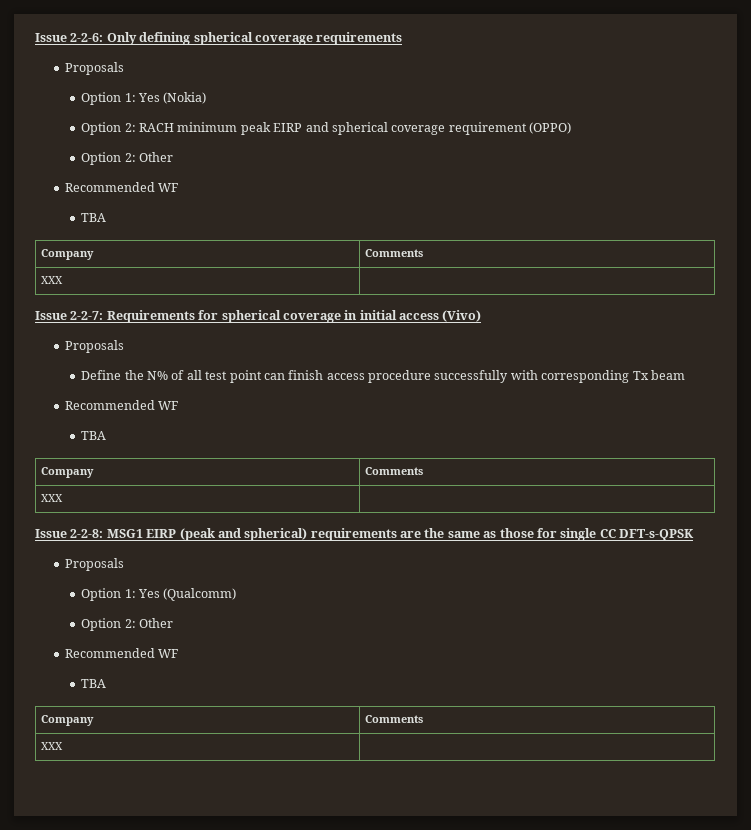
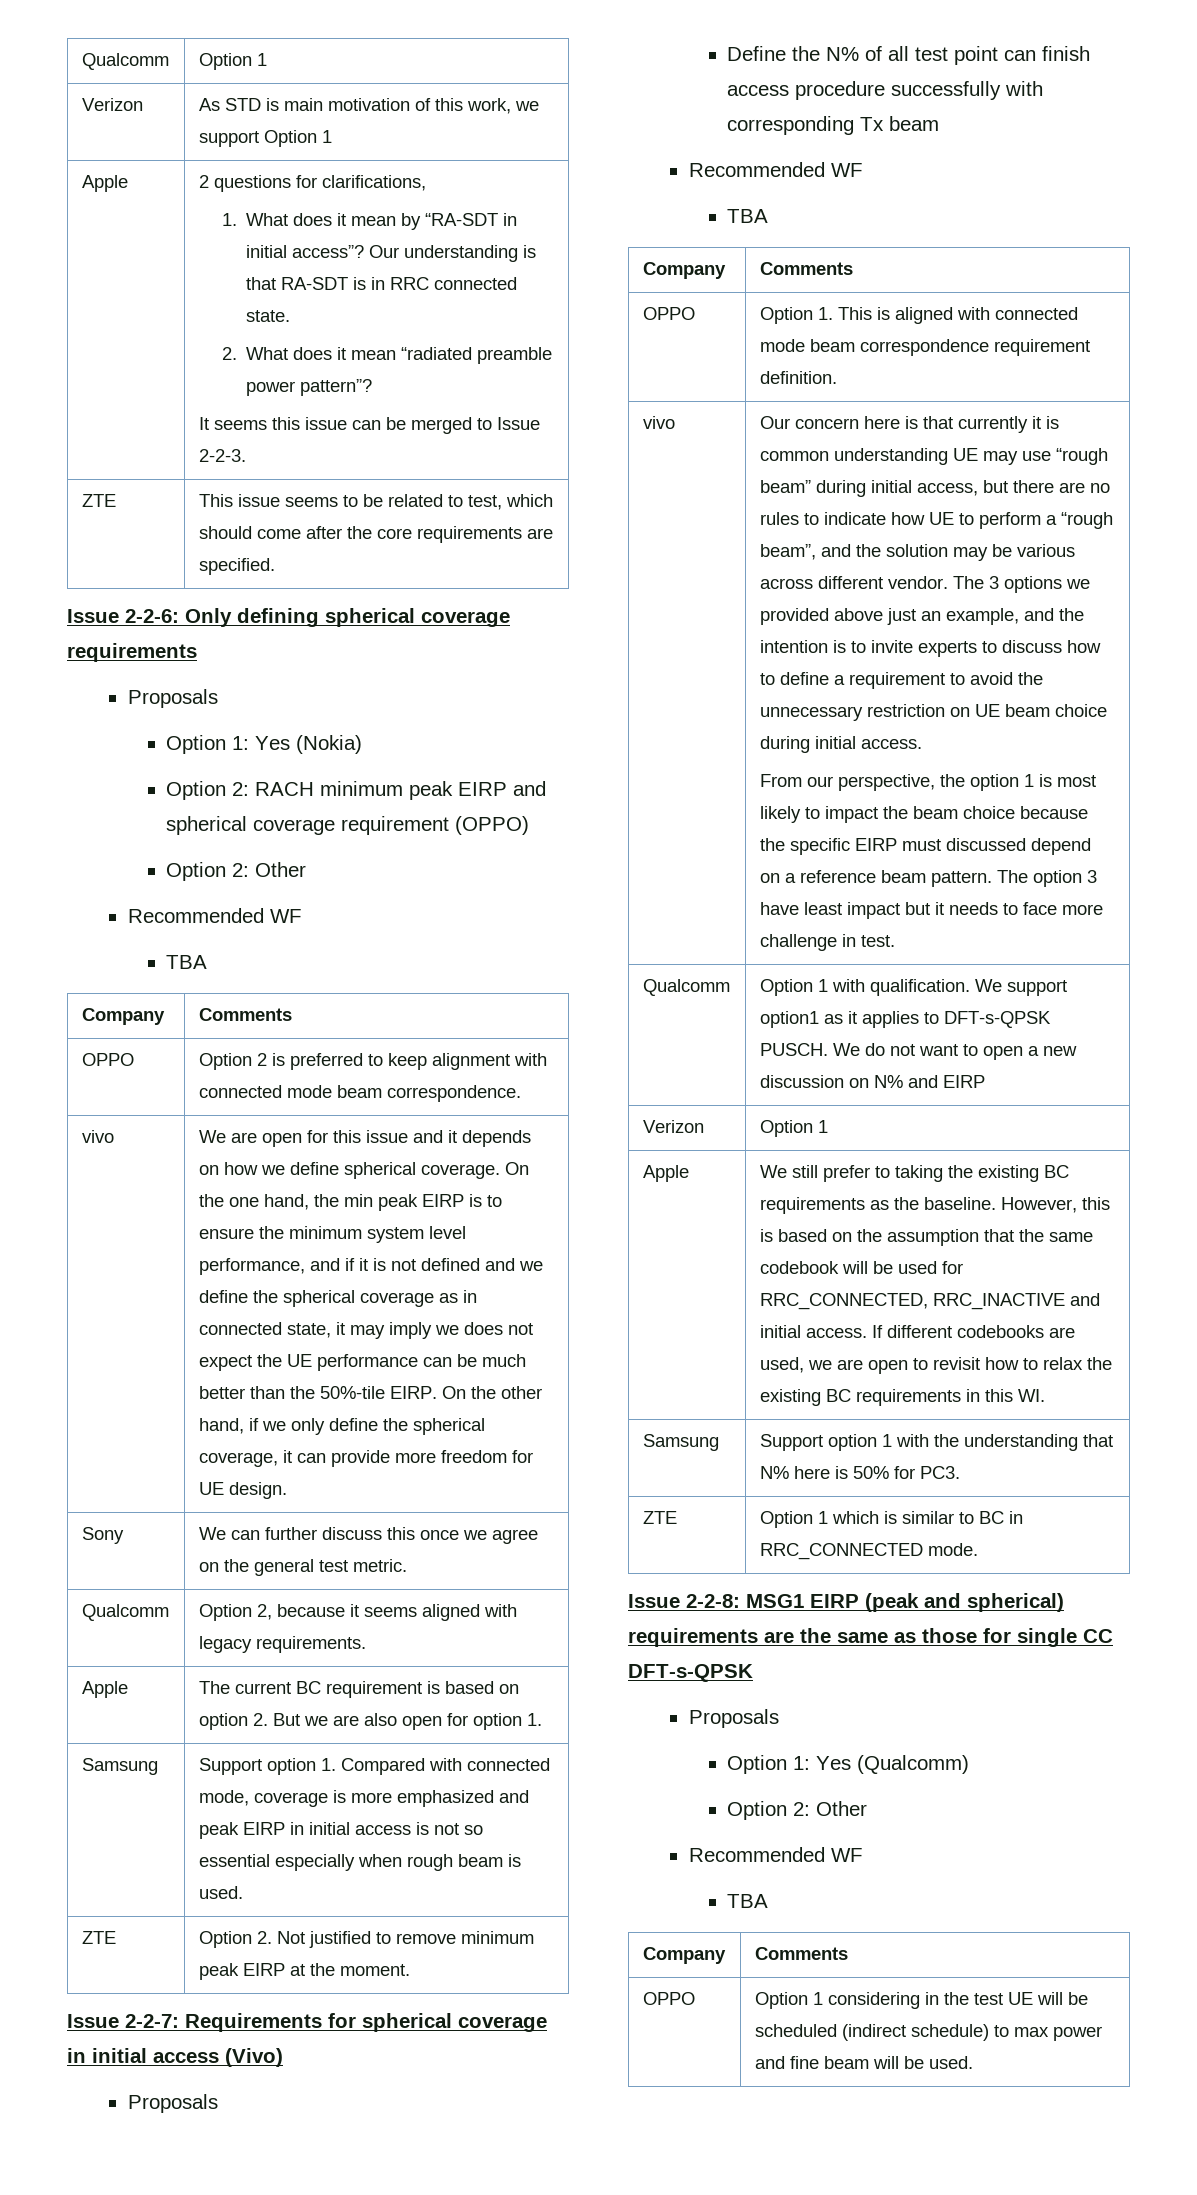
(35, 37) none -> [81,53,169,70] [198,53,267,70] [81,98,143,111] [198,98,539,114] [198,130,332,147] [81,175,128,192] [198,175,426,192] [221,213,518,230] [246,245,537,262] [246,277,518,290] [246,310,291,322] [221,347,553,364] [246,379,373,396] [198,417,540,434] [198,449,246,462] [81,494,116,507] [198,494,553,510] [198,526,553,543] [198,558,275,575] Qualcomm | Option 1 // Verizon | As STD is main motivation of this work, we support Option 1 // Apple | 2 questions for clarifications, // 1. What does it mean by “RA-SDT in initial access”? Our understanding is that RA-SDT is in RRC connected state. // 2. What does it mean “radiated preamble power pattern”? // It seems this issue can be merged to Issue 2-2-3. // ZTE | This issue seems to be related to test, which should come after the core requirements are specified. //
[40,276,63,284] XXX | -> [81,1053,134,1066] [198,1053,547,1070] [198,1085,521,1102] [81,1130,114,1143] [198,1130,531,1147] [198,1162,529,1179] [198,1194,502,1211] [198,1226,466,1243] [198,1258,543,1275] [198,1290,477,1307] [198,1322,533,1339] [198,1354,526,1371] [198,1386,542,1399] [198,1418,485,1435] [198,1450,533,1467] [198,1482,287,1499] [81,1527,124,1544] [198,1527,538,1544] [198,1559,407,1576] [81,1604,169,1621] [198,1604,517,1621] [198,1636,366,1653] [81,1681,128,1698] [198,1681,519,1698] [198,1713,542,1730] [81,1758,158,1775] [198,1758,550,1775] [198,1790,529,1807] [198,1822,483,1839] [198,1854,521,1871] [198,1886,243,1899] [81,1931,116,1944] [198,1931,534,1948] [198,1963,410,1980] OPPO | Option 2 is preferred to keep alignment with connected mode beam correspondence. // vivo | We are open for this issue and it depends on how we define spherical coverage. On the one hand, the min peak EIRP is to ensure the minimum system level performance, and if it is not defined and we define the spherical coverage as in connected state, it may imply we does not expect the UE performance can be much better than the 50%-tile EIRP. On the other hand, if we only define the spherical coverage, it can provide more freedom for UE design. // Sony | We can further discuss this once we agree on the general test metric. // Qualcomm | Option 2, because it seems aligned with legacy requirements. // Apple | The current BC requirement is based on option 2. But we are also open for option 1. // Samsung | Support option 1. Compared with connected mode, coverage is more emphasized and peak EIRP in initial access is not so essential especially when rough beam is used. // ZTE | Option 2. Not justified to remove minimum peak EIRP at the moment.
[40,494,63,502] XXX | -> [642,307,695,320] [759,307,1078,324] [759,339,1090,356] [759,371,837,384] [642,416,675,429] [759,416,1059,433] [759,448,1108,465] [759,480,1110,497] [759,512,1113,529] [759,544,1075,561] [759,576,1090,593] [759,608,1084,625] [759,640,1101,657] [759,672,1043,689] [759,704,1107,721] [759,736,922,753] [759,774,1096,791] [759,806,1088,823] [759,838,1091,855] [759,870,1097,887] [759,902,1103,919] [759,934,895,951] [642,979,730,996] [759,979,1067,996] [759,1011,1051,1028] [759,1043,1077,1060] [759,1075,985,1088] [642,1120,704,1133] [759,1120,828,1137] [642,1165,689,1182] [759,1165,1069,1182] [759,1197,1110,1214] [759,1229,1093,1246] [759,1261,963,1274] [759,1293,1100,1310] [759,1325,1075,1338] [759,1357,1112,1374] [759,1389,1045,1406] [642,1434,719,1451] [759,1434,1113,1451] [759,1466,960,1479] [642,1511,677,1524] [759,1511,1023,1528] [759,1543,978,1560] OPPO | Option 1. This is aligned with connected mode beam correspondence requirement definition. // vivo | Our concern here is that currently it is common understanding UE may use “rough beam” during initial access, but there are no rules to indicate how UE to perform a “rough beam”, and the solution may be various across different vendor. The 3 options we provided above just an example, and the intention is to invite experts to discuss how to define a requirement to avoid the unnecessary restriction on UE beam choice during initial access. // From our perspective, the option 1 is most likely to impact the beam choice because the specific EIRP must discussed depend on a reference beam pattern. The option 3 have least impact but it needs to face more challenge in test. // Qualcomm | Option 1 with qualification. We support option1 as it applies to DFT-s-QPSK PUSCH. We do not want to open a new discussion on N% and EIRP // Verizon | Option 1 // Apple | We still prefer to taking the existing BC requirements as the baseline. However, this is based on the assumption that the same codebook will be used for RRC_CONNECTED, RRC_INACTIVE and initial access. If different codebooks are used, we are open to revisit how to relax the existing BC requirements in this WI. // Samsung | Support option 1 with the understanding that N% here is 50% for PC3. // ZTE | Option 1 which is similar to BC in RRC_CONNECTED mode.
[40,742,63,750] XXX | -> [642,1992,695,2005] [754,1992,1088,2009] [754,2024,1102,2041] [754,2056,973,2069] OPPO | Option 1 considering in the test UE will be scheduled (indirect schedule) to max power and fine beam will be used.

